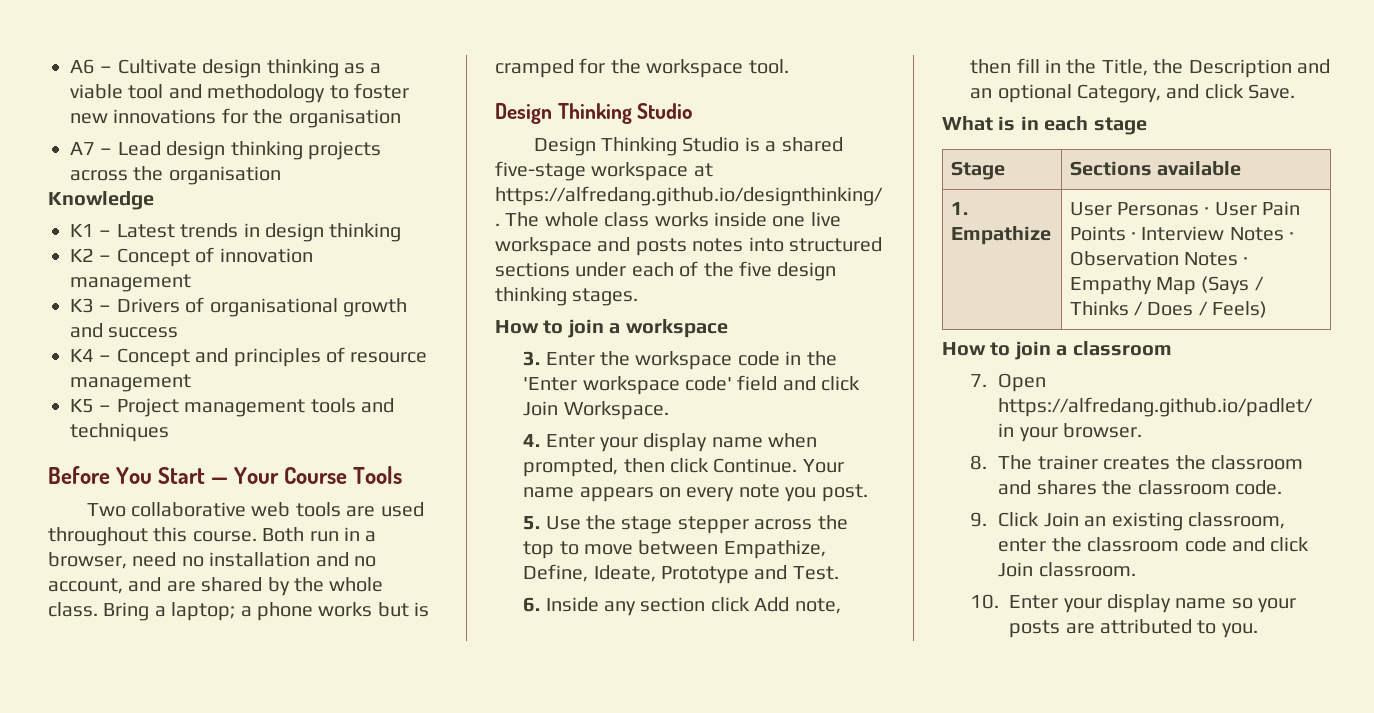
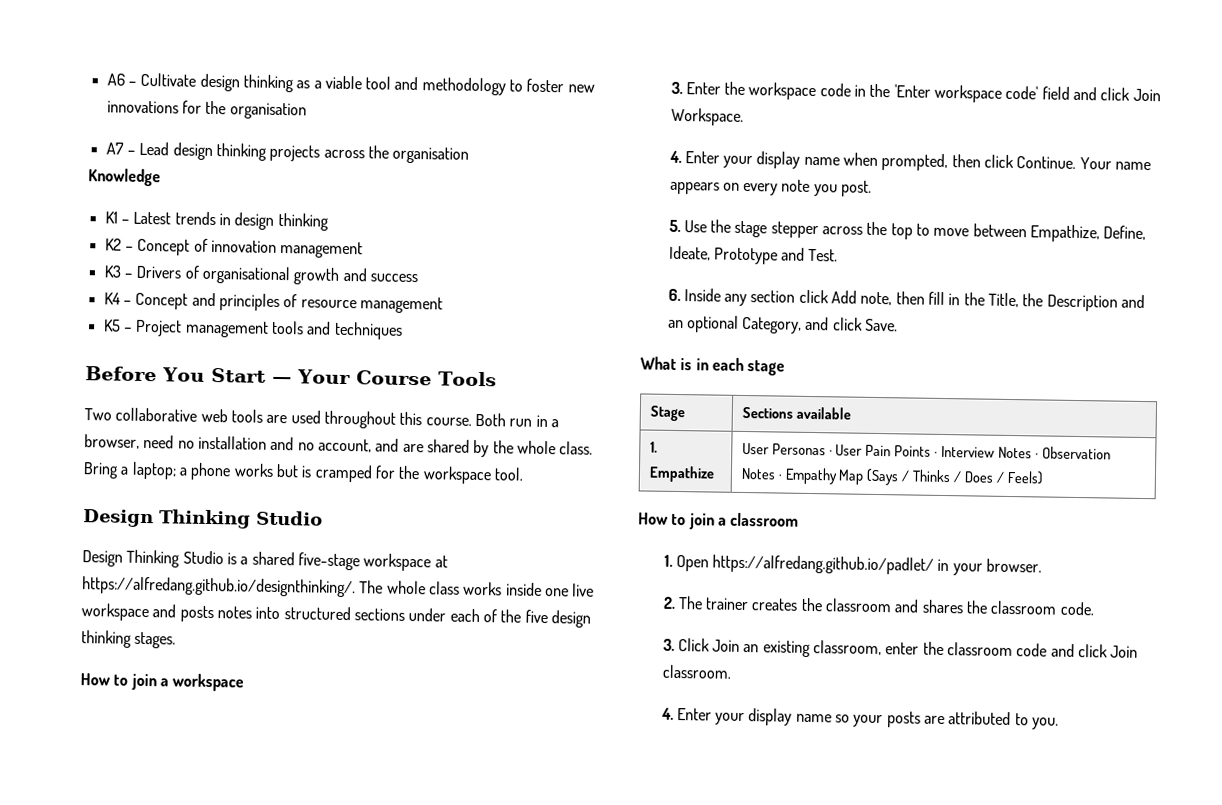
[970,374,988,387] 7. -> [663,554,673,567] 1.
[970,455,988,470] 8. -> [662,596,676,609] 2.
[970,512,988,527] 9. -> [662,638,675,651] 3.
[970,594,1000,609] 10. -> [660,707,674,720] 4.

